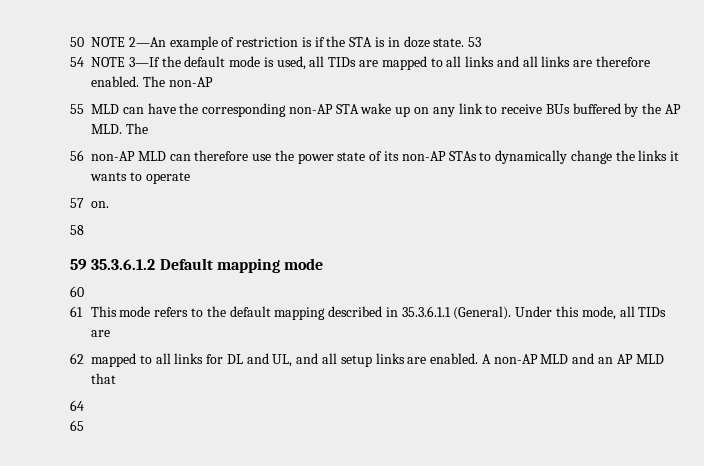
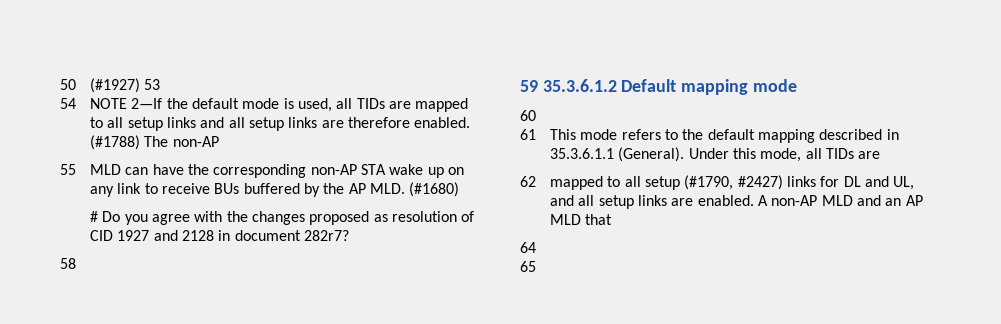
[91,36,465,50] NOTE 2—An example of restriction is if the STA is in doze state. -> [90,78,141,93] (#1927)
[128,57,160,67] 3—If -> [131,98,163,109] 2—If
(462, 61) none -> [127,117,163,131] setup
(538, 61) none -> [249,117,285,131] setup
(139, 81) none -> [90,135,141,150] (#1788)
[125,123,148,134] [70,150,680,164] [90,172,190,184] [70,198,109,208] The // 56 non-AP MLD can therefore use the power state of its non-AP STAs to dynamically change the links it wants to operate // 57 on. -> [409,182,460,197] [90,211,475,225] [90,230,350,241] (#1680) // # Do you agree with the changes proposed as resolution of CID 1927 and 2128 in document 282r7?
(171, 358) none -> [645,175,783,190] setup (#1790, #2427)

